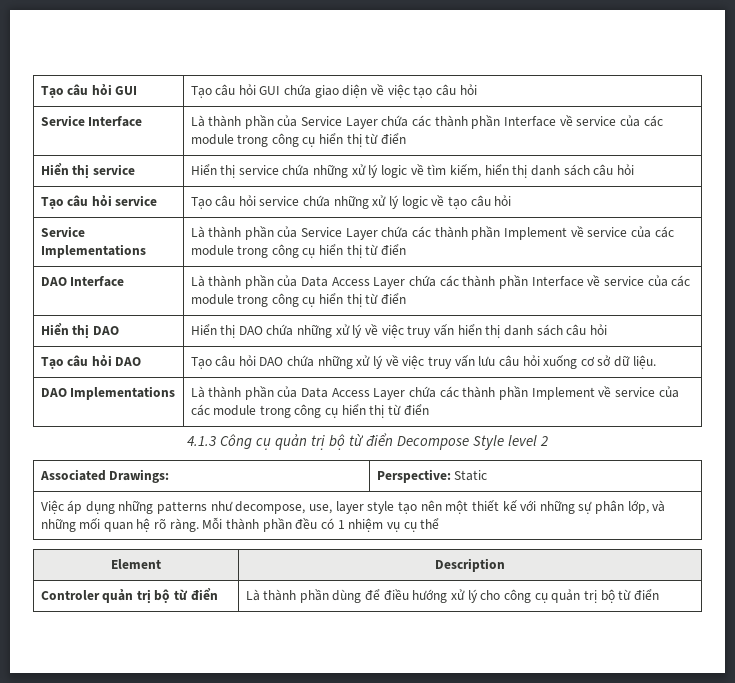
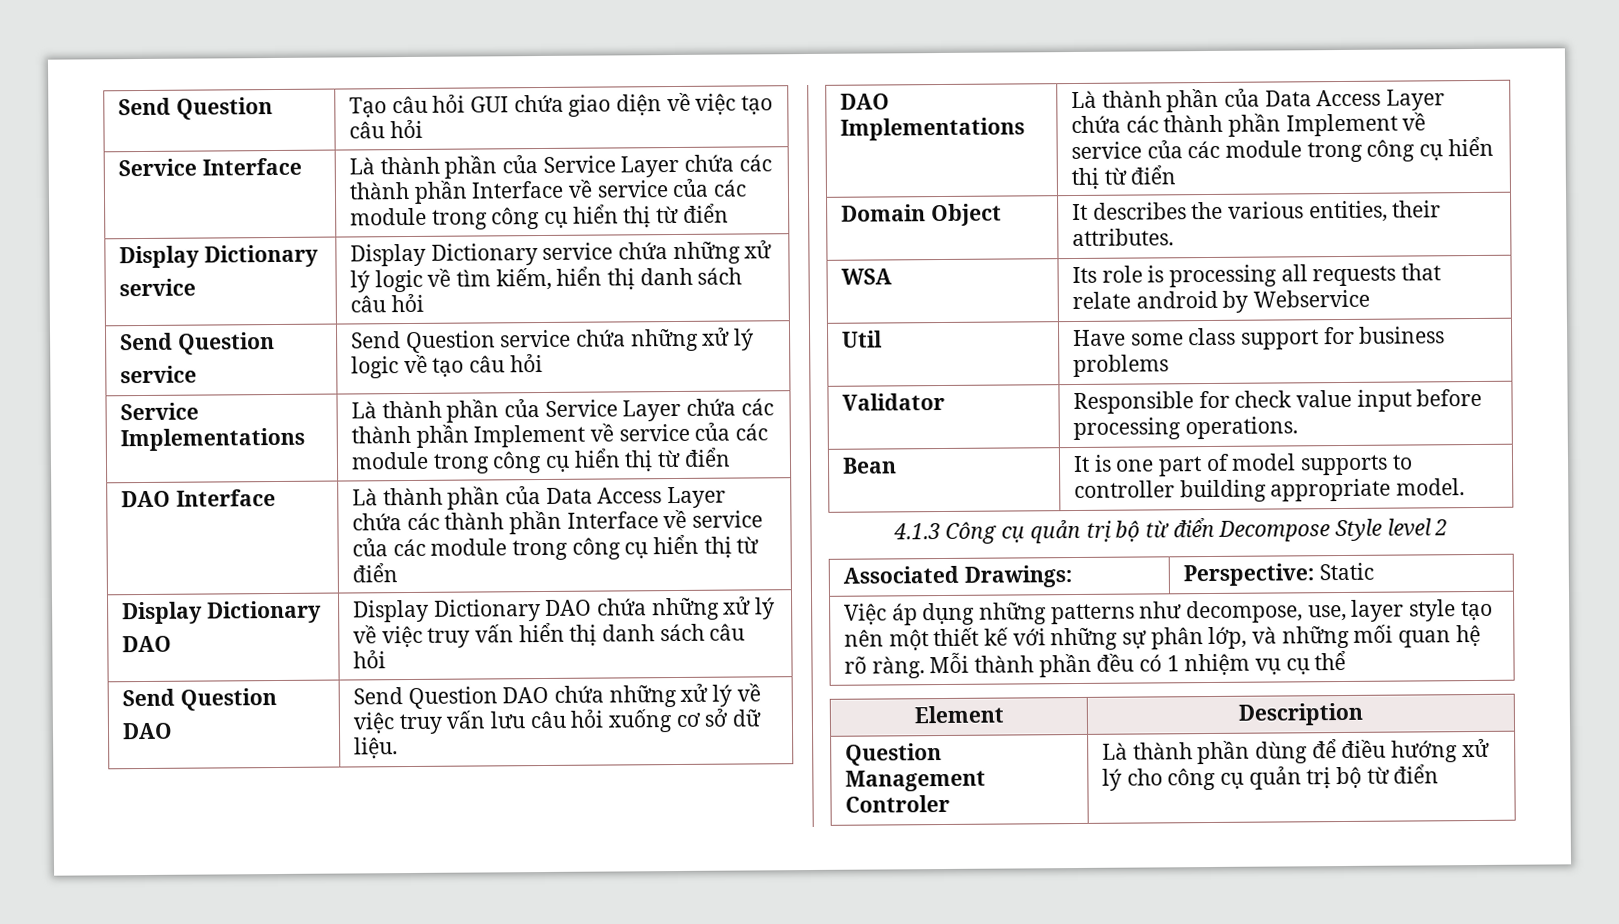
[40,84,138,98] Tạo câu hỏi GUI -> [118,97,273,120] Send Question
[40,163,135,179] [190,164,236,178] Hiển thị service | Hiển thị -> [119,244,319,269] [119,278,197,297] [350,243,538,267] Display Dictionary // service | Display Dictionary
[40,195,158,209] [190,195,256,209] Tạo câu hỏi service | Tạo câu hỏi -> [120,332,275,355] [120,365,198,384] [351,330,496,354] Send Question // service | Send Question
[40,323,119,339] [190,324,236,338] Hiển thị DAO | Hiển thị -> [122,600,322,625] [122,635,173,653] [353,599,541,623] Display Dictionary // DAO | Display Dictionary
[40,355,142,369] [190,355,256,369] Tạo câu hỏi DAO | Tạo câu hỏi -> [122,688,277,711] [122,722,174,740] [353,686,498,710] Send Question // DAO | Send Question
(429, 409) none -> [841,203,1002,227] [1072,200,1442,223] [1072,228,1175,247] [841,268,893,285] [1072,263,1442,288] [1072,289,1371,313] [842,330,884,348] [1073,326,1446,350] [1073,354,1170,378] [842,392,946,411] [1073,388,1483,415] [1073,416,1298,441] [842,457,898,474] [1073,453,1413,477] [1074,478,1466,503] // Domain Object | It describes the various entities, their attributes. // WSA | Its role is processing all requests that relate android by Webservice // Util | Have some class support for business problems // Validator | Responsible for check value input before processing operations. // Bean | It is one part of model supports to controller building appropriate model.
(505, 565) none -> [845,743,943,766] [845,769,987,792] Question Management
[102,588,218,604] quản trị bộ từ điển -> (951, 803) none

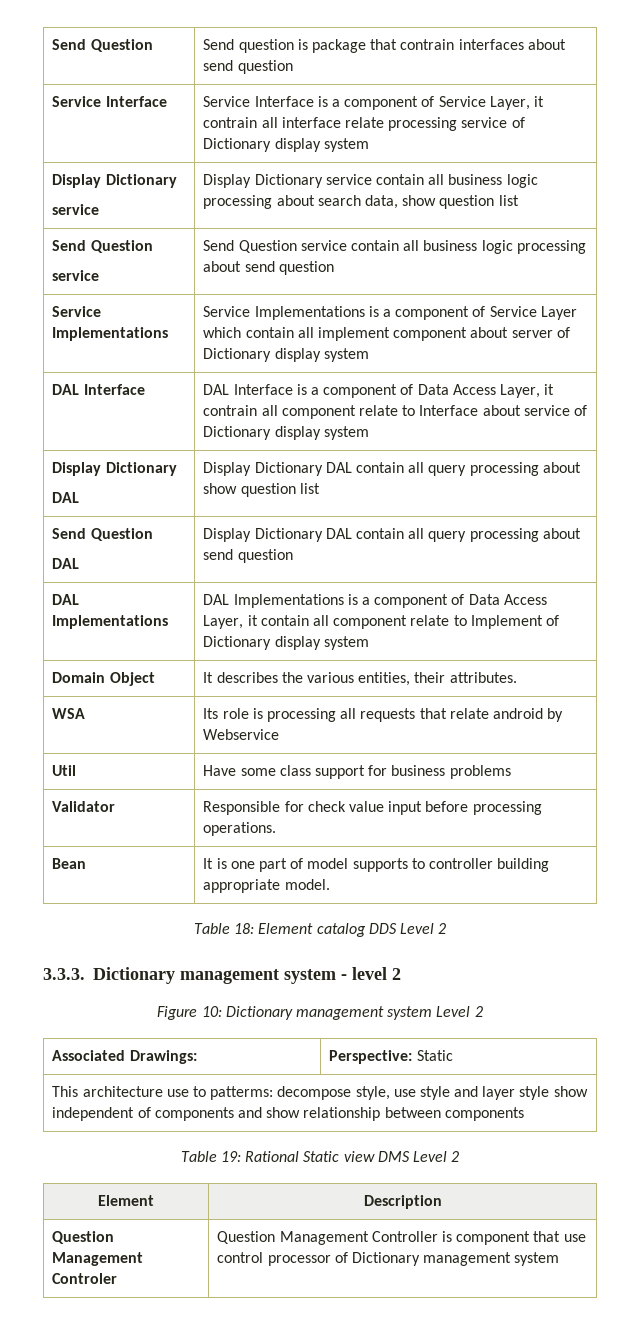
[349,92,774,118] [349,119,423,139] [118,157,302,177] [349,154,772,179] [349,178,748,204] [350,203,729,230] Tạo câu hỏi GUI chứa giao diện về việc tạo câu hỏi // Service Interface | Là thành phần của Service Layer chứa các thành phần Interface về service của các module trong công cụ hiển thị từ điển -> [203,39,566,53] [203,60,293,74] [52,96,167,107] [203,96,544,110] [203,117,525,131] [203,138,369,152] Send question is package that contrain interfaces about send question // Service Interface | Service Interface is a component of Service Layer, it contrain all interface relate processing service of Dictionary display system
[618,240,773,265] [350,266,743,293] [350,293,424,313] chứa những xử lý logic về tìm kiếm, hiển thị danh sách câu hỏi -> [375,174,538,188] [203,195,519,209] contain all business logic processing about search data, show question list
[576,327,755,352] [351,354,543,379] [120,402,200,421] [120,427,306,452] [351,398,774,423] [351,422,769,448] [351,447,731,474] [121,489,276,508] [352,486,727,510] [352,509,764,535] [352,534,760,561] [352,563,399,583] [122,600,322,625] [122,635,173,653] [353,596,776,623] [353,622,746,648] [353,650,387,669] [122,688,277,711] [122,722,174,740] [353,683,761,710] [353,708,762,735] [354,737,399,759] [840,93,891,110] [840,117,1026,141] [1071,88,1446,113] [1071,112,1427,137] [1071,136,1494,163] [1071,165,1177,190] chứa những xử lý logic về tạo câu hỏi // Service Implementations | Là thành phần của Service Layer chứa các thành phần Implement về service của các module trong công cụ hiển thị từ điển // DAO Interface | Là thành phần của Data Access Layer chứa các thành phần Interface về service của các module trong công cụ hiển thị từ điển // Display Dictionary // DAO | Display Dictionary DAO chứa những xử lý về việc truy vấn hiển thị danh sách câu hỏi // Send Question // DAO | Send Question DAO chứa những xử lý về việc truy vấn lưu câu hỏi xuống cơ sở dữ liệu. // DAO Implementations | Là thành phần của Data Access Layer chứa các thành phần Implement về service của các module trong công cụ hiển thị từ điển -> [350,240,586,254] [203,261,334,275] [52,306,102,317] [52,327,169,341] [203,306,577,320] [203,327,570,341] [203,348,369,362] [52,384,145,395] [203,384,555,398] [203,405,587,419] [203,426,369,440] [52,462,177,476] [52,492,80,503] [203,462,581,476] [203,483,320,497] [52,528,153,541] [52,558,80,569] [203,528,581,542] [203,549,293,563] [52,594,80,605] [52,615,169,629] [203,594,547,608] [203,615,559,629] [203,636,369,650] contain all business logic processing about send question // Service Implementations | Service Implementations is a component of Service Layer which contain all implement component about server of Dictionary display system // DAL Interface | DAL Interface is a component of Data Access Layer, it contrain all component relate to Interface about service of Dictionary display system // Display Dictionary // DAL | Display Dictionary DAL contain all query processing about show question list // Send Question // DAL | Display Dictionary DAL contain all query processing about send question // DAL Implementations | DAL Implementations is a component of Data Access Layer, it contain all component relate to Implement of Dictionary display system
[892,517,1449,544] [843,565,1072,588] [1183,562,1374,587] [844,599,1493,626] [844,624,1481,651] [844,650,1347,679] 4.1.3 Công cụ quản trị bộ từ điển Decompose Style level 2 // Associated Drawings: | Perspective: Static // Việc áp dụng những patterns như decompose, use, layer style tạo nên một thiết kế với những sự phân lớp, và những mối quan hệ rõ ràng. Mỗi thành phần đều có 1 nhiệm vụ cụ thể -> [193,923,447,937] [43,967,401,984] [157,1006,483,1020] [52,1050,197,1064] [329,1050,453,1064] [52,1086,588,1100] [52,1107,524,1121] [180,1151,460,1162] Table 18: Element catalog DDS Level 2 // 3.3.3. Dictionary management system - level 2 // Figure 10: Dictionary management system Level 2 // Associated Drawings: | Perspective: Static // This architecture use to patterms: decompose style, use style and layer style show independent of components and show relationship between components // Table 19: Rational Static view DMS Level 2
[1102,738,1490,765] [1102,764,1440,791] Là thành phần dùng để điều hướng xử lý cho công cụ quản trị bộ từ điển -> [217,1231,586,1245] [217,1252,560,1266] Question Management Controller is component that use control processor of Dictionary management system

